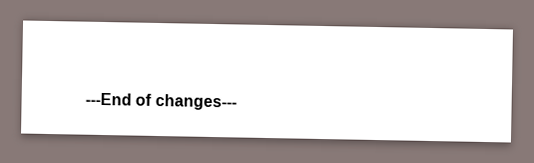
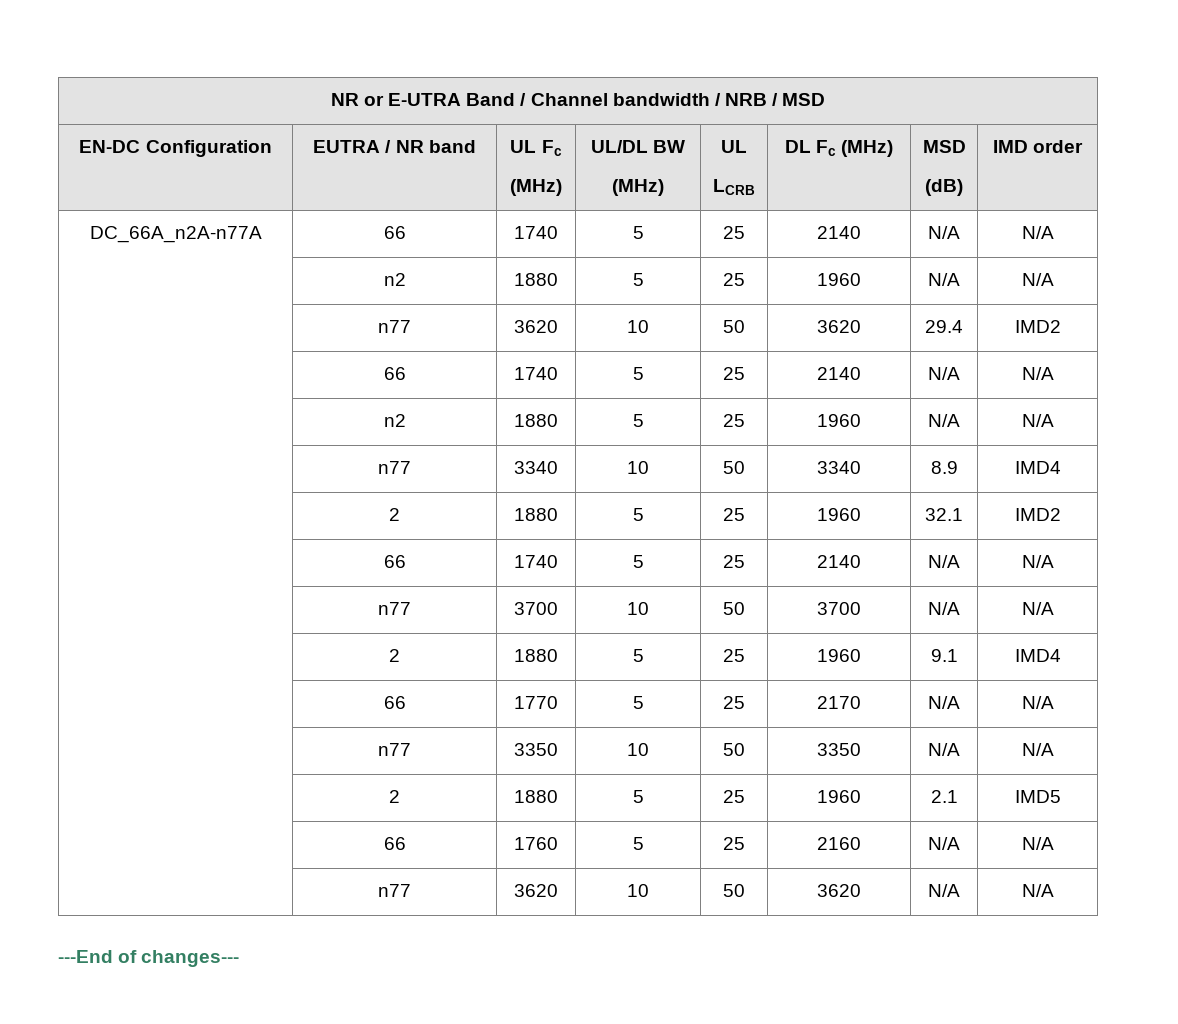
(85, 99) none -> [330,93,826,106] [79,140,272,157] [313,140,476,153] [510,140,562,156] [510,179,562,196] [590,140,686,153] [612,179,664,196] [721,140,747,153] [713,179,755,195] [784,140,894,157] [922,140,966,153] [925,179,963,196] [992,140,1084,153] [89,226,262,243] [383,226,406,239] [514,226,558,239] [632,226,644,239] [723,226,745,239] [817,226,861,239] [928,226,960,239] [1021,226,1054,239] [383,273,406,286] [514,273,558,286] [632,273,644,286] [723,273,745,286] [817,273,861,286] [928,273,960,286] [1021,273,1054,286] [378,320,411,333] [514,320,558,333] [627,320,649,333] [723,320,745,333] [817,320,861,333] [925,320,963,333] [1014,320,1061,333] [383,367,406,380] [514,367,558,380] [632,367,644,380] [723,367,745,380] [817,367,861,380] [928,367,960,380] [1021,367,1054,380] [383,414,406,427] [514,414,558,427] [632,414,644,427] [723,414,745,427] [817,414,861,427] [928,414,960,427] [1021,414,1054,427] [378,461,411,474] [514,461,558,474] [627,461,649,474] [723,461,745,474] [817,461,861,474] [930,461,958,474] [1014,461,1061,474] [389,508,400,521] [514,508,558,521] [632,508,644,521] [723,508,745,521] [817,508,861,521] [925,508,963,521] [1014,508,1061,521] [383,555,406,568] [514,555,558,568] [632,555,644,568] [723,555,745,568] [817,555,861,568] [928,555,960,568] [1021,555,1054,568] [378,602,411,615] [514,602,558,615] [627,602,649,615] [723,602,745,615] [817,602,861,615] [928,602,960,615] [1021,602,1054,615] [389,649,400,662] [514,649,558,662] [632,649,644,662] [723,649,745,662] [817,649,861,662] [930,649,958,662] [1014,649,1061,662] [383,696,406,709] [514,696,558,709] [632,696,644,709] [723,696,745,709] [817,696,861,709] [928,696,960,709] [1021,696,1054,709] [378,743,411,756] [514,743,558,756] [627,743,649,756] [723,743,745,756] [817,743,861,756] [928,743,960,756] [1021,743,1054,756] [389,790,400,803] [514,790,558,803] [632,790,644,803] [723,790,745,803] [817,790,861,803] [930,790,958,803] [1014,790,1061,803] [383,837,406,850] [514,837,558,850] [632,837,644,850] [723,837,745,850] [817,837,861,850] [928,837,960,850] [1021,837,1054,850] [378,884,411,897] [514,884,558,897] [627,884,649,897] [723,884,745,897] [817,884,861,897] [928,884,960,897] [1021,884,1054,897] NR or E-UTRA Band / Channel bandwidth / NRB / MSD // EN-DC Configuration | EUTRA / NR band | UL Fc // (MHz) | UL/DL BW // (MHz) | UL // LCRB | DL Fc (MHz) | MSD // (dB) | IMD order // DC_66A_n2A-n77A | 66 | 1740 | 5 | 25 | 2140 | N/A | N/A // | n2 | 1880 | 5 | 25 | 1960 | N/A | N/A // | n77 | 3620 | 10 | 50 | 3620 | 29.4 | IMD2 // | 66 | 1740 | 5 | 25 | 2140 | N/A | N/A // | n2 | 1880 | 5 | 25 | 1960 | N/A | N/A // | n77 | 3340 | 10 | 50 | 3340 | 8.9 | IMD4 // | 2 | 1880 | 5 | 25 | 1960 | 32.1 | IMD2 // | 66 | 1740 | 5 | 25 | 2140 | N/A | N/A // | n77 | 3700 | 10 | 50 | 3700 | N/A | N/A // | 2 | 1880 | 5 | 25 | 1960 | 9.1 | IMD4 // | 66 | 1770 | 5 | 25 | 2170 | N/A | N/A // | n77 | 3350 | 10 | 50 | 3350 | N/A | N/A // | 2 | 1880 | 5 | 25 | 1960 | 2.1 | IMD5 // | 66 | 1760 | 5 | 25 | 2160 | N/A | N/A // | n77 | 3620 | 10 | 50 | 3620 | N/A | N/A //

